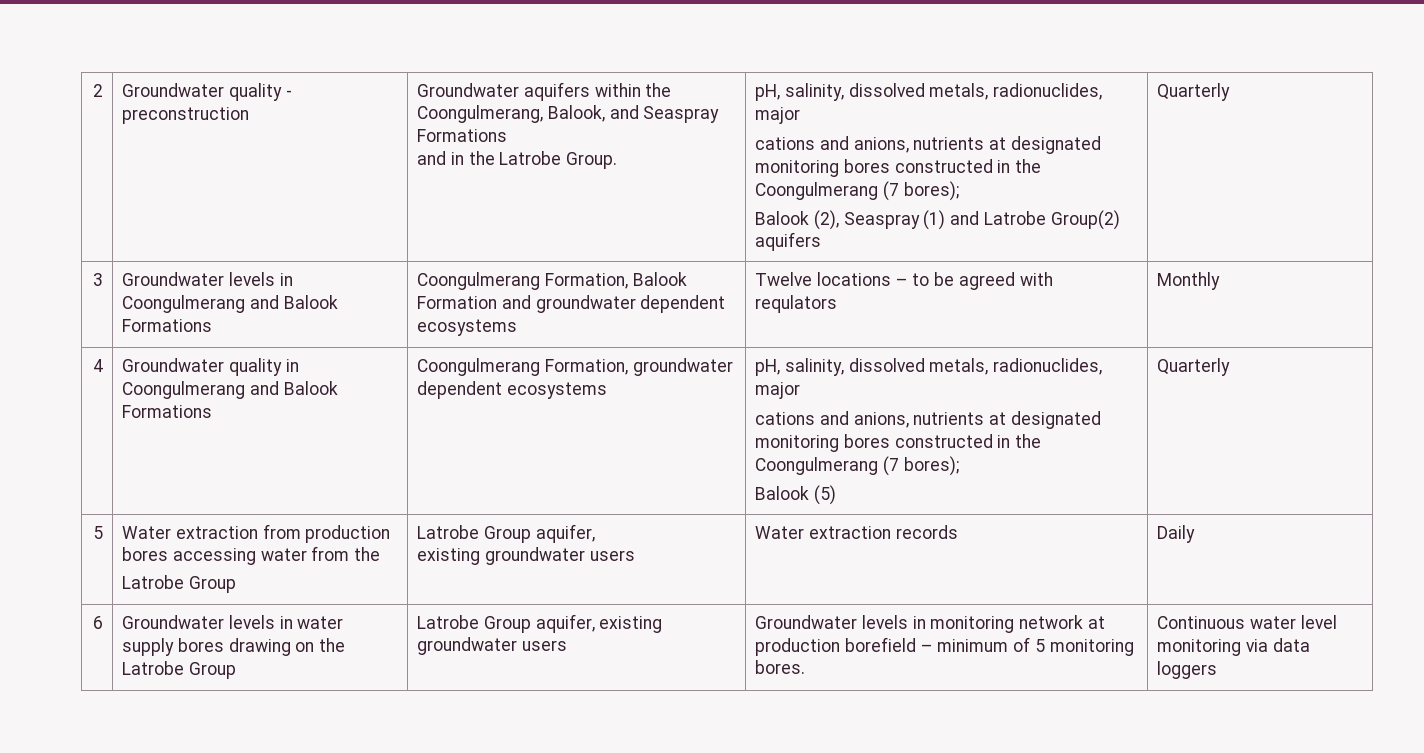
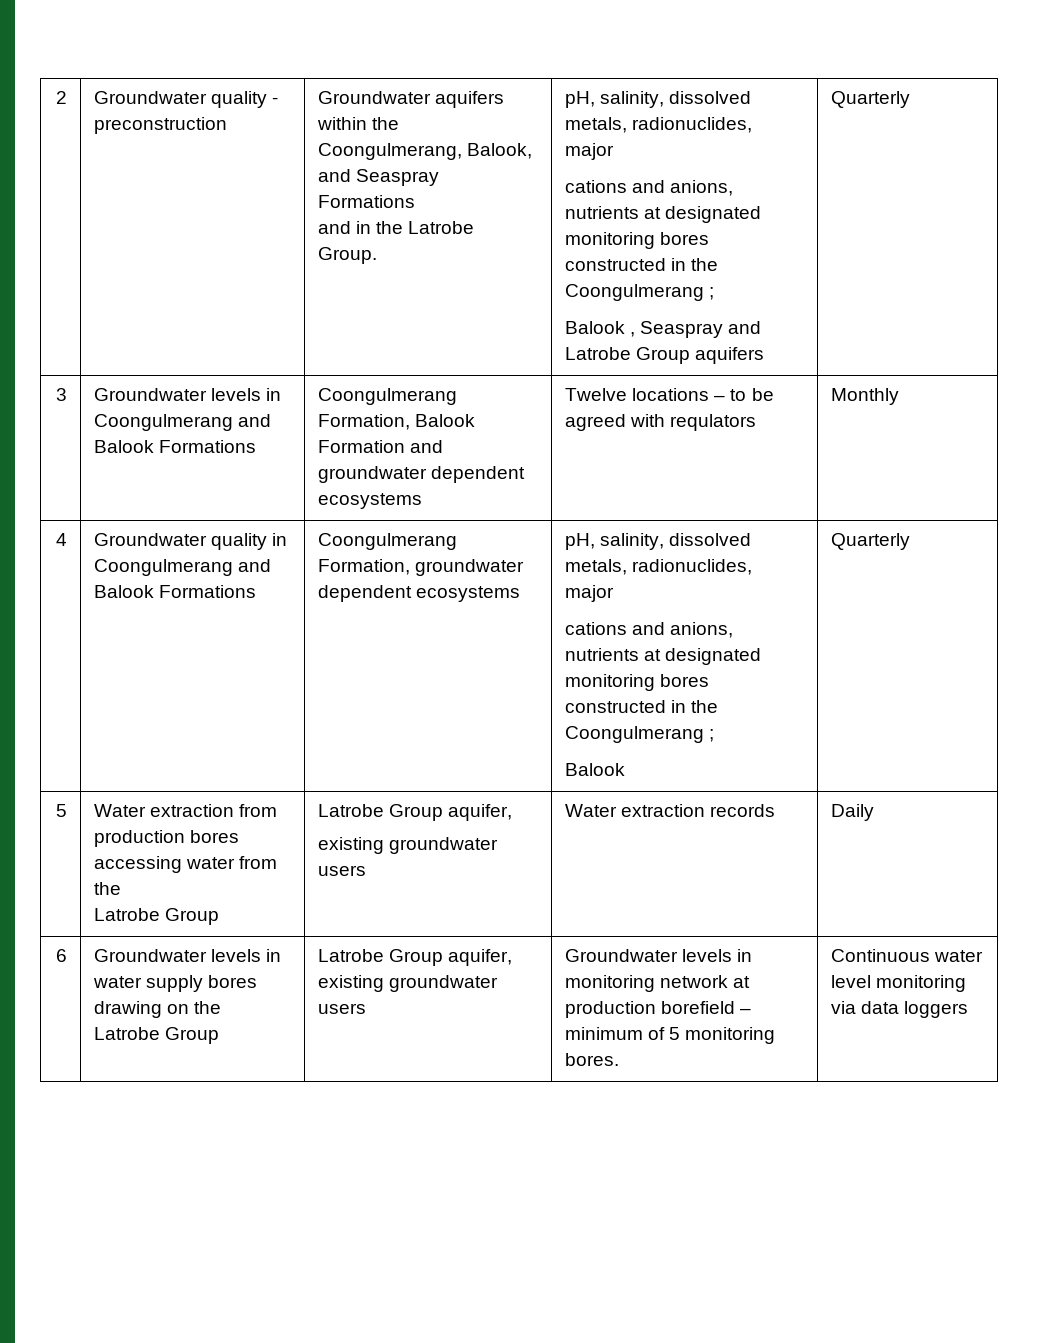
[882,181,959,201] [755,210,946,230] (7 bores); // Balook (2), Seaspray (1) -> [709,287,715,300] [565,321,724,338] ; // Balook , Seaspray
[1050,210,1120,230] Group(2) -> [636,347,691,364] Group
[882,456,959,476] [755,485,836,505] (7 bores); // Balook (5) -> [709,729,715,742] [565,763,626,776] ; // Balook

